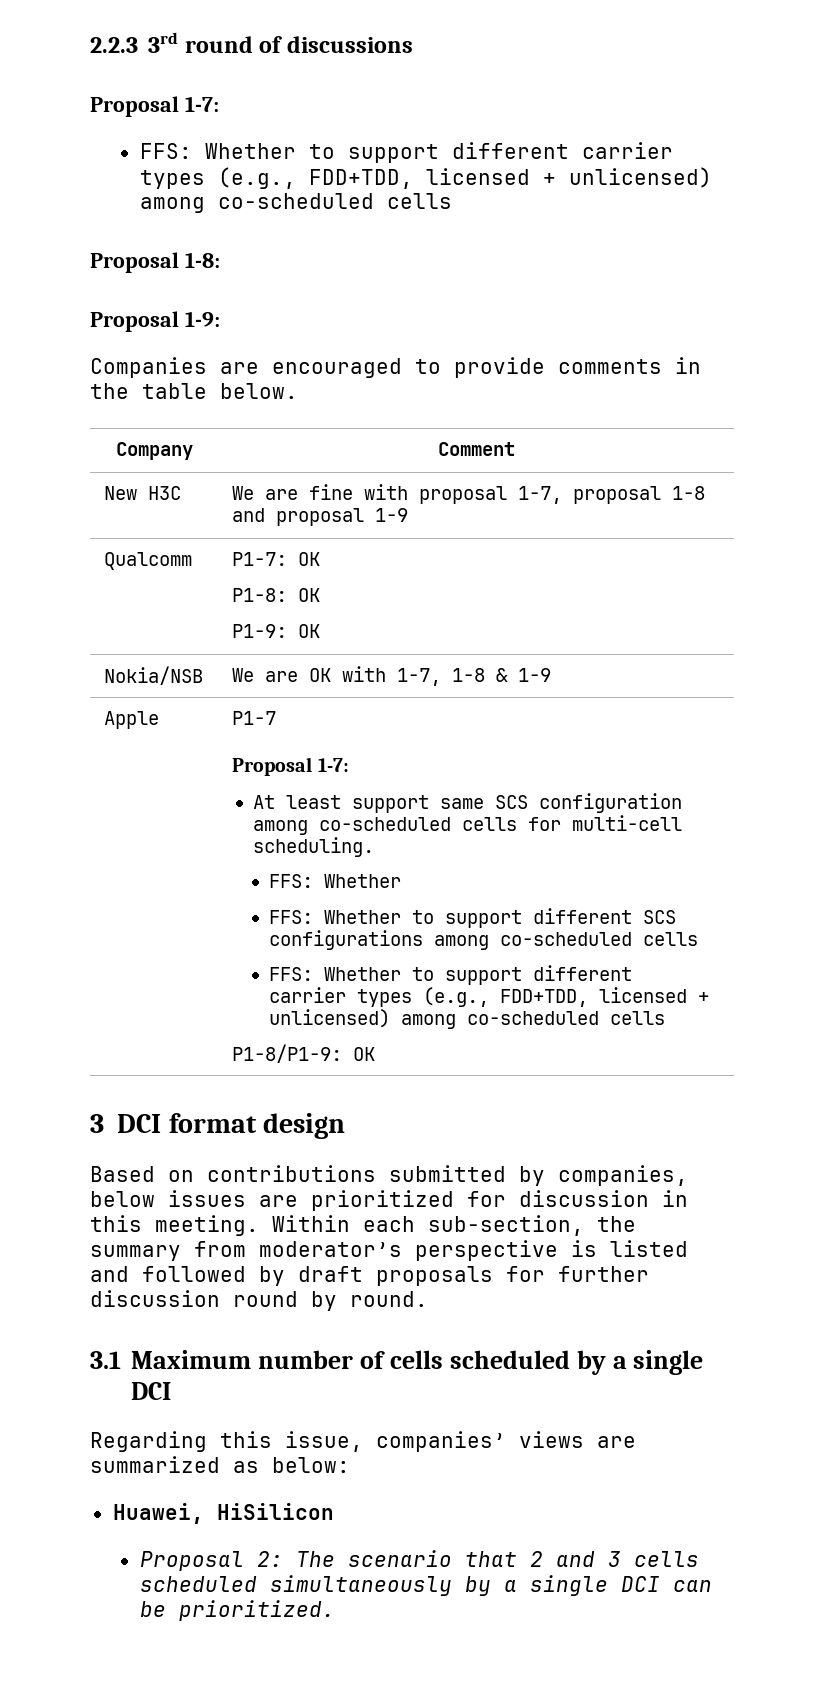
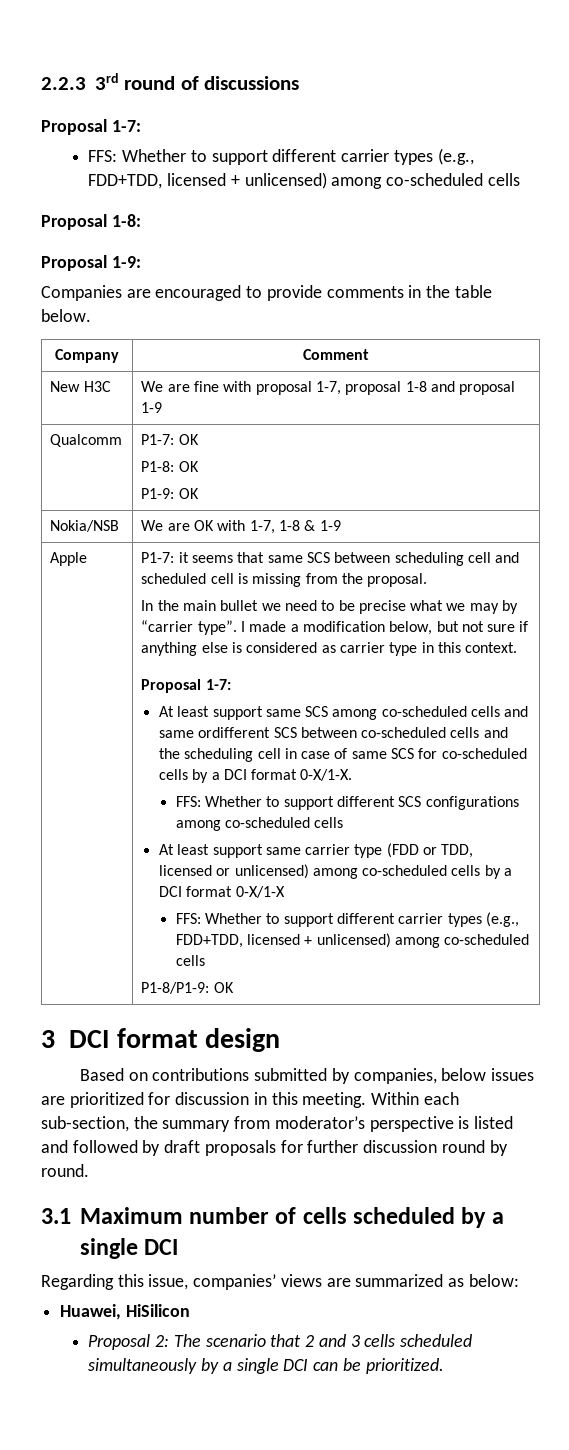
[232,711,277,725] P1-7 -> [141,552,520,566] [141,573,428,587] [141,600,519,614] [141,620,529,635] [141,642,518,656] P1-7: it seems that same SCS between scheduling cell and scheduled cell is missing from the proposal. // In the main bullet we need to be precise what we may by “carrier type”. I made a modification below, but not sure if anything else is considered as carrier type in this context.
[538,793,682,813] [252,815,682,835] [252,837,374,857] [269,874,402,888] configuration among co-scheduled cells for multi-cell scheduling. // FFS: Whether -> [332,706,529,720] [158,727,508,738] [158,748,527,762] [158,769,353,783] among co-scheduled cells and same ordifferent SCS between co-scheduled cells and the scheduling cell in case of same SCS for co-scheduled cells by a DCI format 0-X/1-X.
(699, 939) none -> [158,843,474,858] [158,864,513,879] [158,886,285,898] // At least support same carrier type (FDD or TDD, licensed or unlicensed) among co-scheduled cells by a DCI format 0-X/1-X

